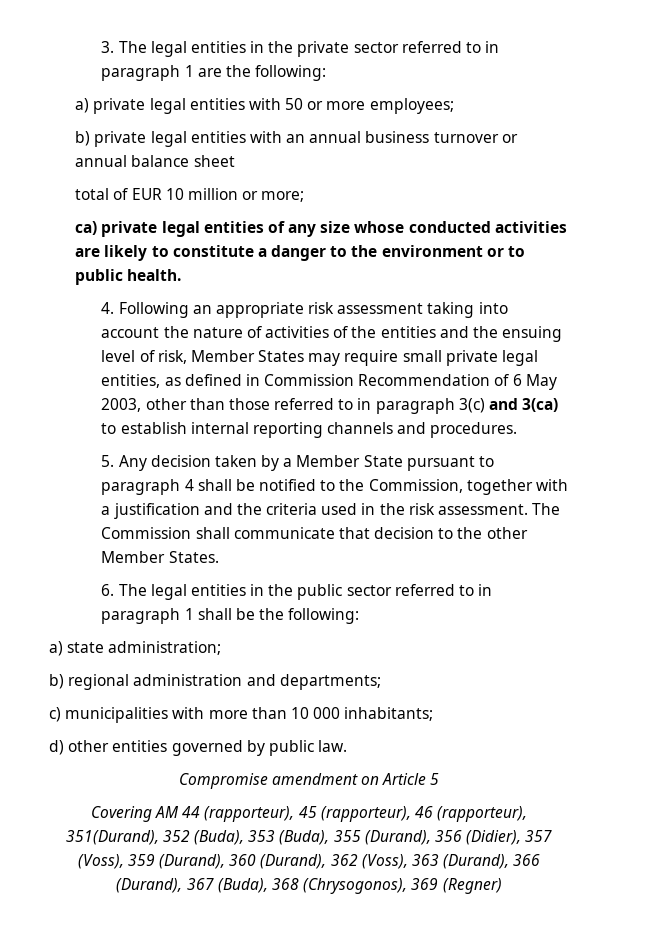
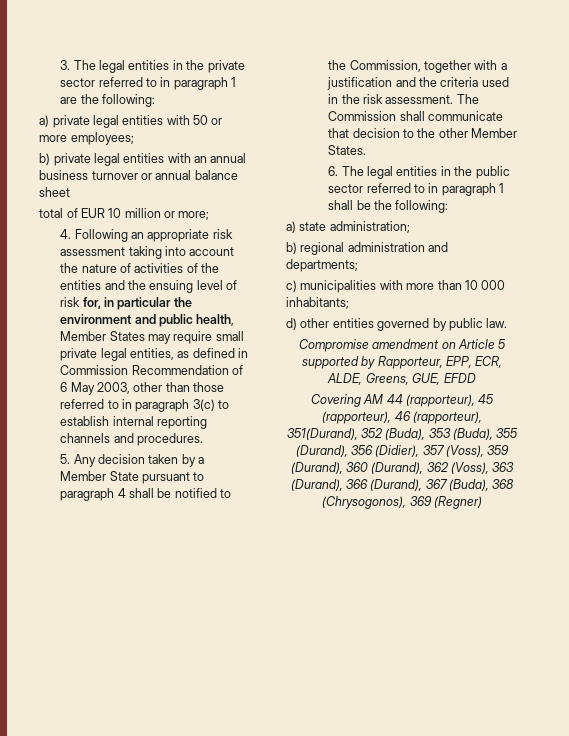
[75,221,567,237] [75,245,526,261] [75,269,182,285] // ca) private legal entities of any size whose conducted activities are likely to constitute a danger to the environment or to public health. -> (210, 215) none
[157,350,187,364] risk, -> [60,297,192,310] [60,314,235,327] risk for, in particular the environment and public health,
[489,398,559,412] and 3(ca) -> (215, 405) none
(440, 779) none -> [301,356,503,369] [327,373,476,385] supported by Rapporteur, EPP, ECR, ALDE, Greens, GUE, EFDD

